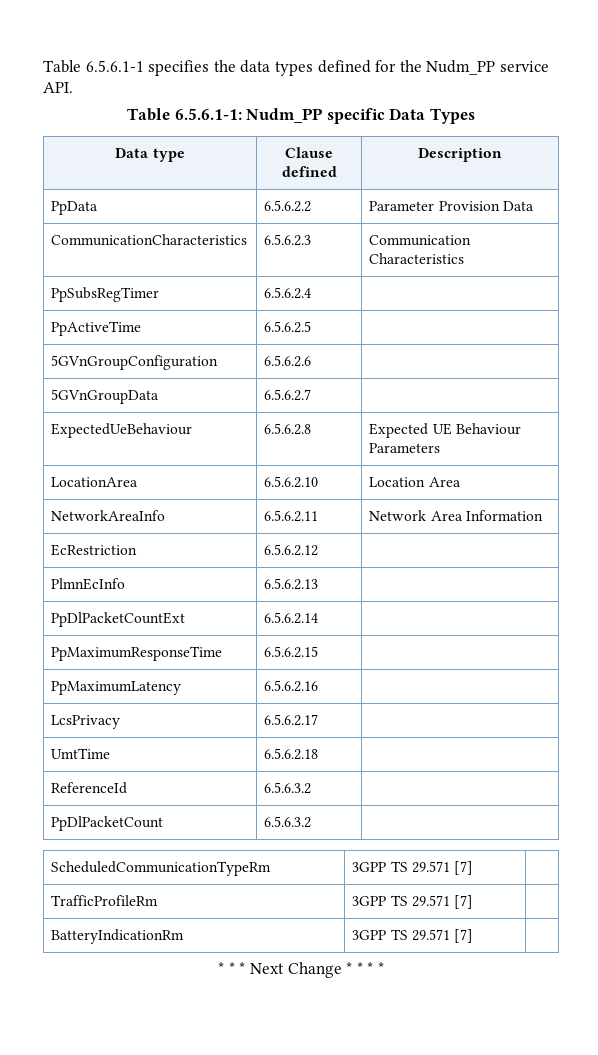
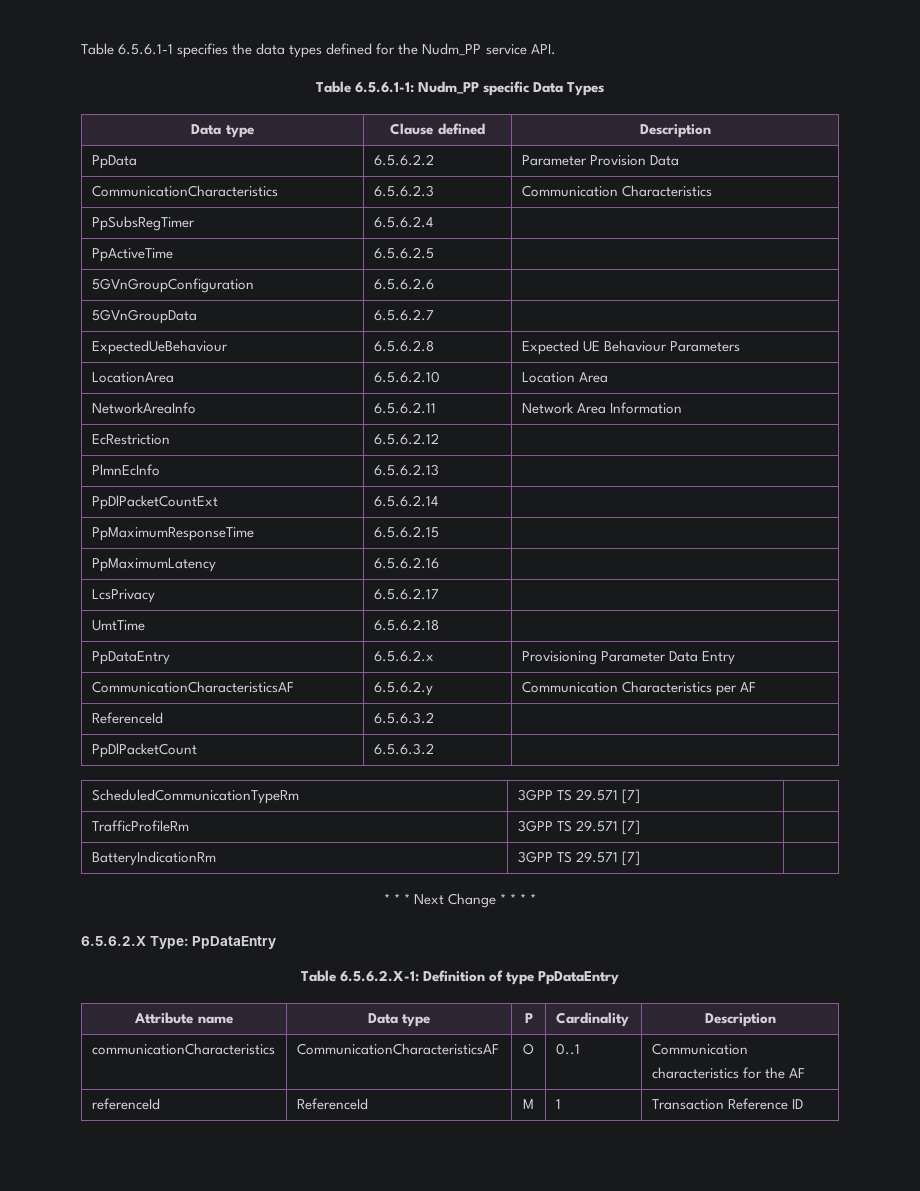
(319, 754) none -> [91,651,170,665] [373,650,434,662] [521,651,736,665] [91,681,294,693] [373,681,433,696] [521,681,757,696] // PpDataEntry | 6.5.6.2.x | Provisioning Parameter Data Entry // CommunicationCharacteristicsAF | 6.5.6.2.y | Communication Characteristics per AF
(384, 968) none -> [81,936,277,949] [300,970,620,985] [134,1012,233,1024] [367,1013,431,1027] [524,1013,533,1023] [555,1012,629,1027] [704,1013,776,1027] [91,1043,275,1055] [296,1043,499,1055] [523,1043,534,1055] [555,1043,580,1055] [651,1043,748,1055] [651,1067,806,1079] [91,1098,160,1110] [296,1098,368,1110] [523,1099,534,1109] [555,1099,561,1109] [651,1098,804,1110] // 6.5.6.2.X Type: PpDataEntry // Table 6.5.6.2.X-1: Definition of type PpDataEntry // Attribute name | Data type | P | Cardinality | Description // communicationCharacteristics | CommunicationCharacteristicsAF | O | 0..1 | Communication characteristics for the AF // referenceId | ReferenceId | M | 1 | Transaction Reference ID

